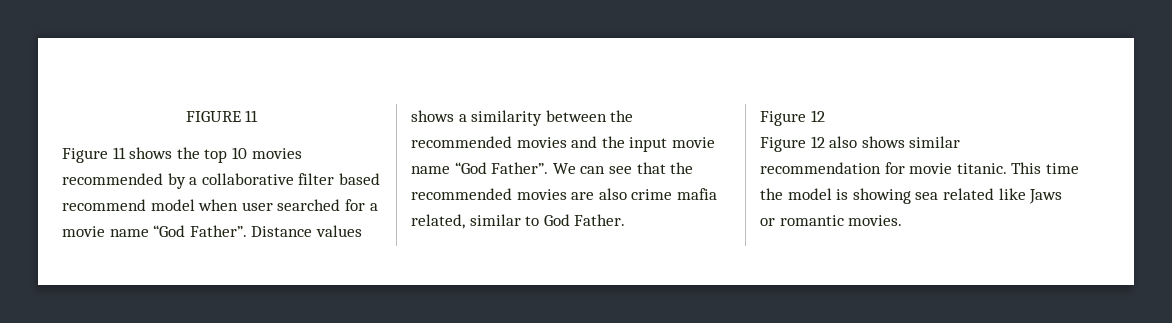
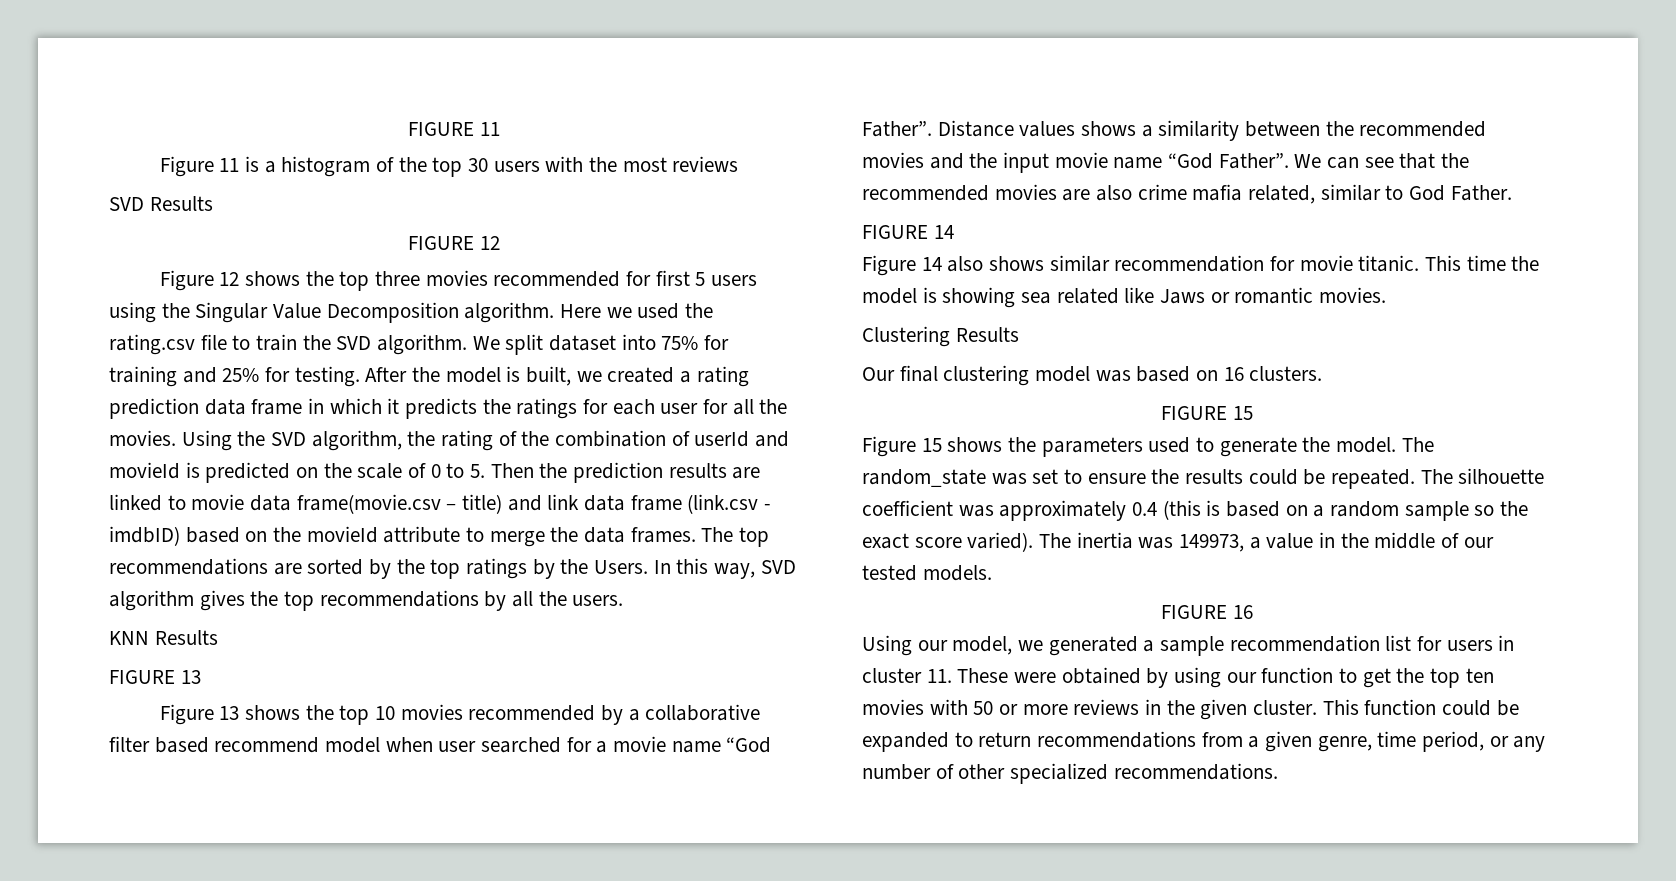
(126, 153) none -> [245,156,739,177] [109,196,213,211] [408,236,500,250] [159,270,758,291] [109,302,714,323] [109,334,730,355] [109,366,749,387] [109,398,788,419] [109,430,790,451] [109,462,761,483] [109,494,772,514] [109,526,770,547] [109,558,796,579] [109,590,624,611] [109,630,218,645] [109,670,201,684] [159,704,240,725] is a histogram of the top 30 users with the most reviews // SVD Results // FIGURE 12 // Figure 12 shows the top three movies recommended for first 5 users using the Singular Value Decomposition algorithm. Here we used the rating.csv file to train the SVD algorithm. We split dataset into 75% for training and 25% for testing. After the model is built, we created a rating prediction data frame in which it predicts the ratings for each user for all the movies. Using the SVD algorithm, the rating of the combination of userId and movieId is predicted on the scale of 0 to 5. Then the prediction results are linked to movie data frame(movie.csv – title) and link data frame (link.csv - imdbID) based on the movieId attribute to merge the data frames. The top recommendations are sorted by the top ratings by the Users. In this way, SVD algorithm gives the top recommendations by all the users. // KNN Results // FIGURE 13 // Figure 13
[760,110,825,126] [760,136,825,152] Figure 12 // Figure 12 -> [862,225,954,239] [862,255,942,276] FIGURE 14 // Figure 14
(903, 220) none -> [862,326,1019,347] [862,365,1323,386] [1161,406,1253,420] [862,436,1434,457] [862,468,1545,489] [862,500,1529,521] [862,532,1494,552] [862,565,992,581] [1161,605,1253,619] [862,635,1515,656] [862,667,1494,688] [862,699,1519,720] [862,731,1546,752] [862,763,1278,784] // Clustering Results // Our final clustering model was based on 16 clusters. // FIGURE 15 // Figure 15 shows the parameters used to generate the model. The random_state was set to ensure the results could be repeated. The silhouette coefficient was approximately 0.4 (this is based on a random sample so the exact score varied). The inertia was 149973, a value in the middle of our tested models. // FIGURE 16 // Using our model, we generated a sample recommendation list for users in cluster 11. These were obtained by using our function to get the top ten movies with 50 or more reviews in the given cluster. This function could be expanded to return recommendations from a given genre, time period, or any number of other specialized recommendations.

